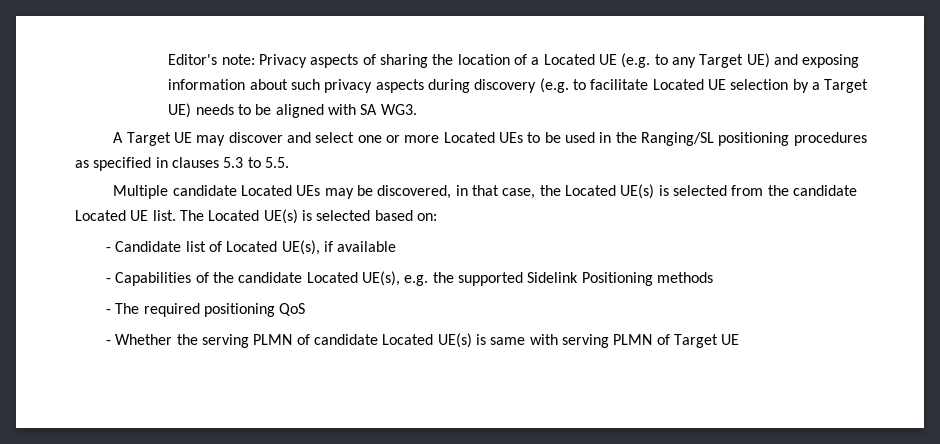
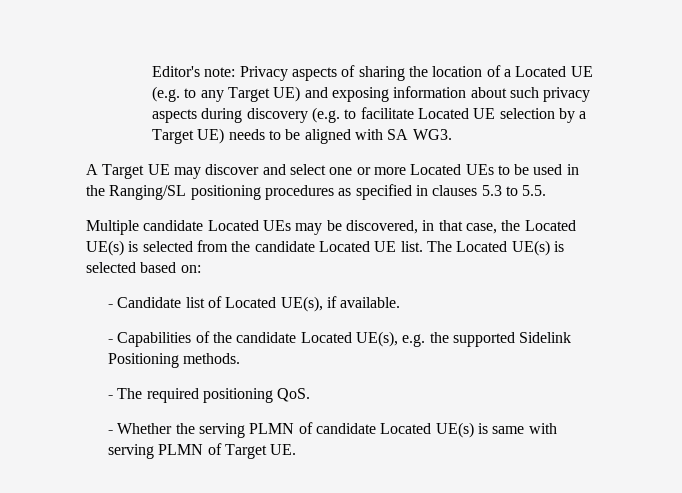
[337,241,397,252] available -> [340,297,401,308] available.
[656,272,713,283] methods -> [183,353,241,364] methods.
[279,303,306,316] QoS -> [277,388,311,402] QoS.
[721,334,740,345] UE -> [270,444,297,455] UE.

